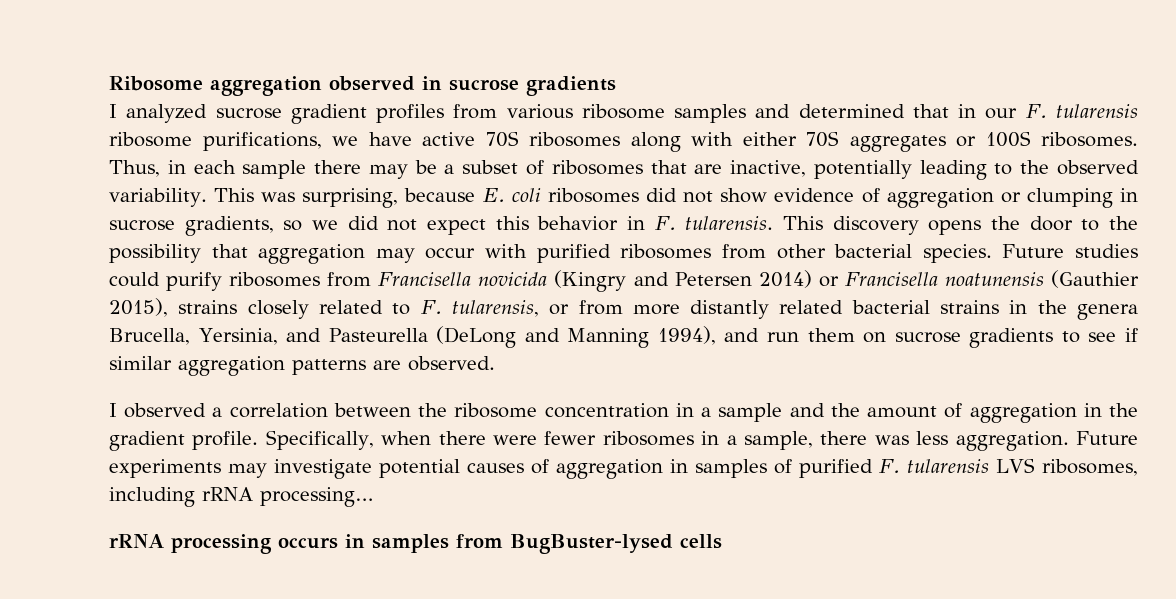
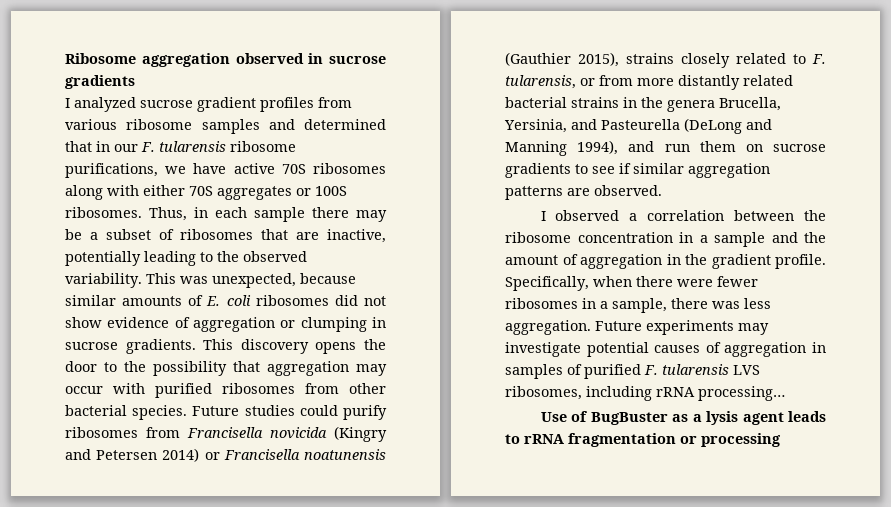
[302,188,476,208] surprising, because -> [212,273,356,288] [65,295,204,306] unexpected, because similar amounts of
[184,216,774,236] gradients, so we did not expect this behavior in F. tularensis. -> [125,339,196,354] gradients.
[109,534,722,554] rRNA processing occurs in samples from BugBuster-lysed cells -> [540,411,826,425] [505,433,781,447] Use of BugBuster as a lysis agent leads to rRNA fragmentation or processing

